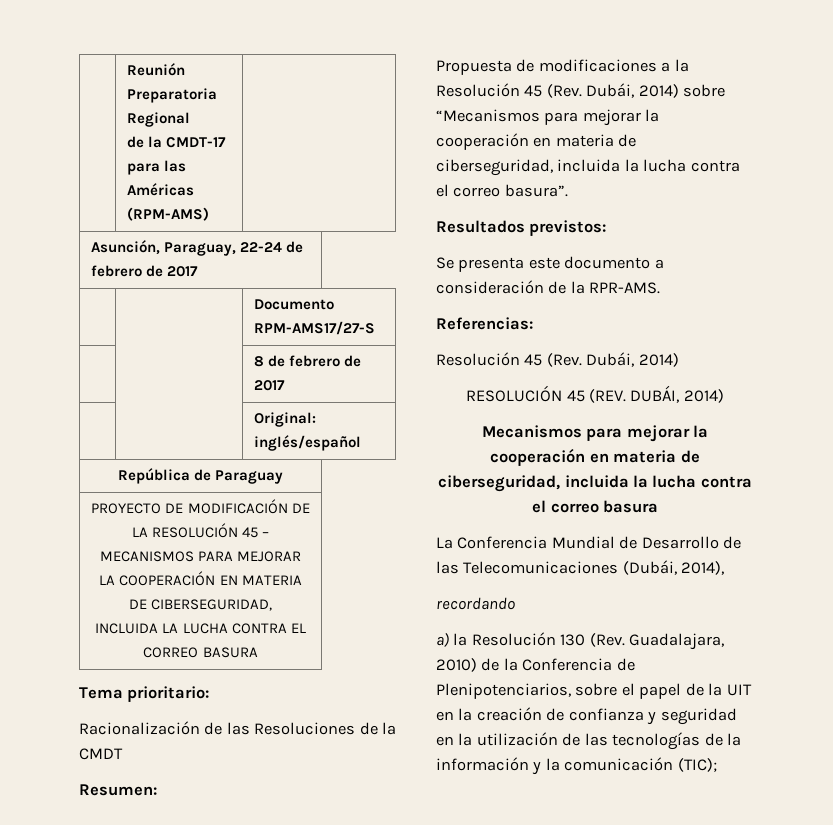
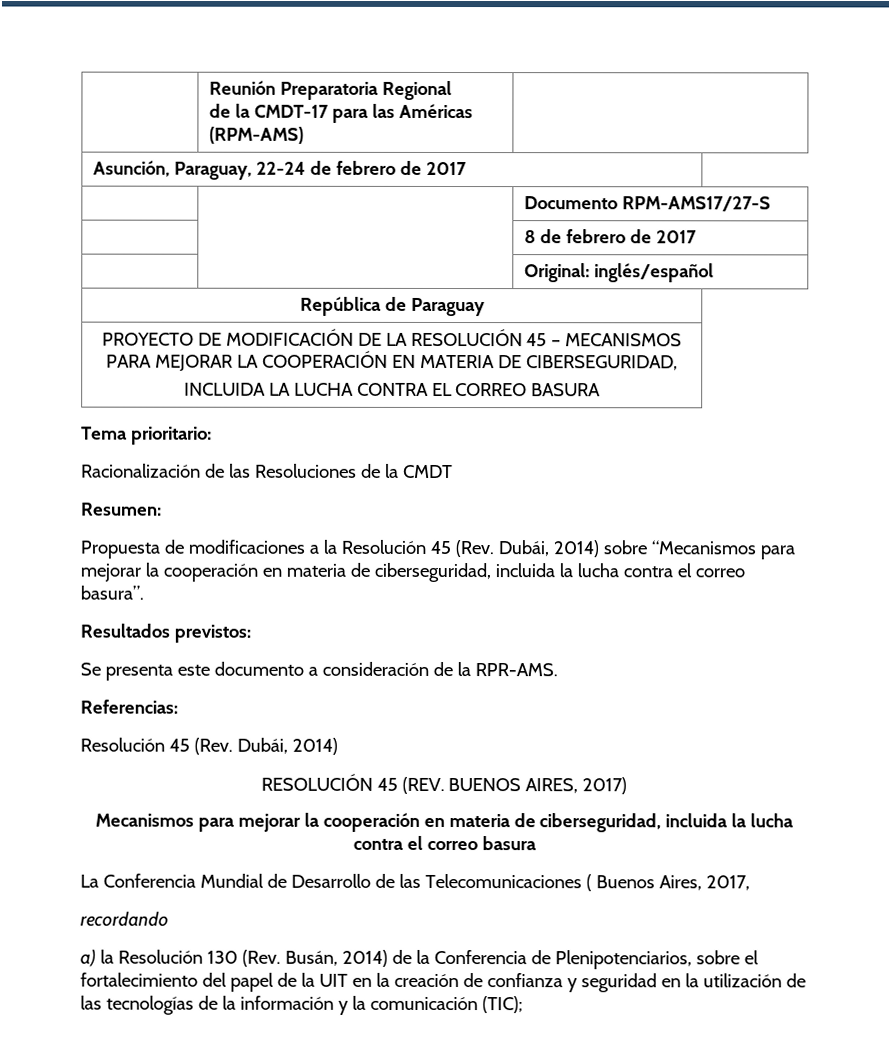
[630,385,724,403] DUBÁI, 2014) -> [448,777,628,795] BUENOS AIRES, 2017)
[622,560,725,575] (Dubái, 2014), -> [585,874,750,892] ( Buenos Aires, 2017,
[629,633,725,650] [436,658,477,672] Guadalajara, 2010) -> [284,949,388,967] Busán, 2014)
(635, 689) none -> [80,972,227,987] fortalecimiento del

